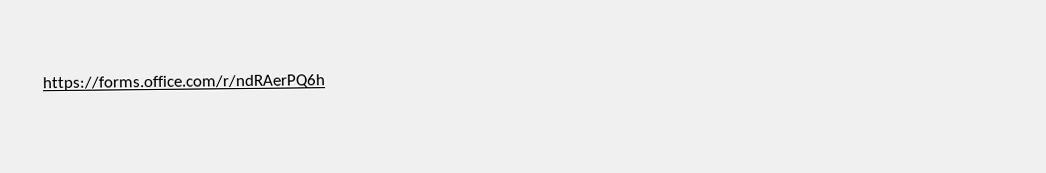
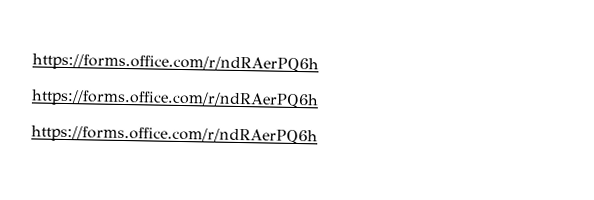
[42,74,326,92] https://forms.office.com/r/ndRAerPQ6h -> [32,53,319,74] [31,89,319,110] [31,125,318,146] https://forms.office.com/r/ndRAerPQ6h // https://forms.office.com/r/ndRAerPQ6h // https://forms.office.com/r/ndRAerPQ6h

